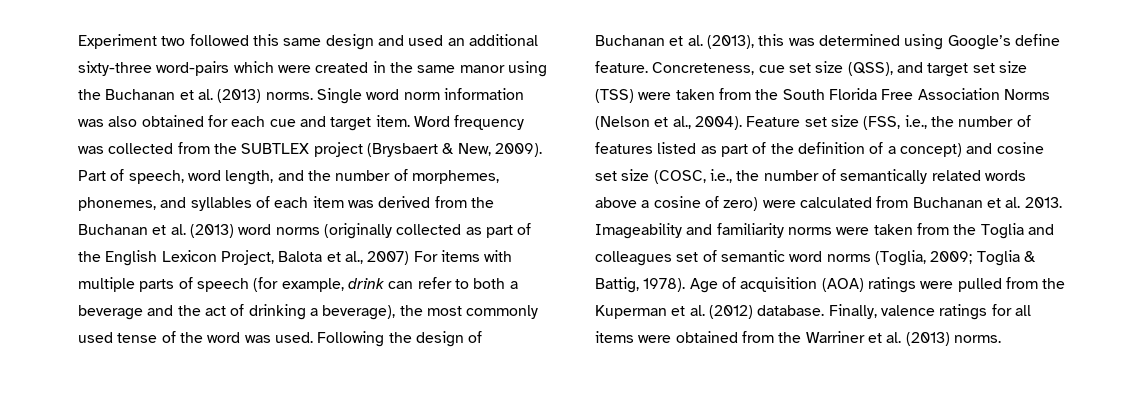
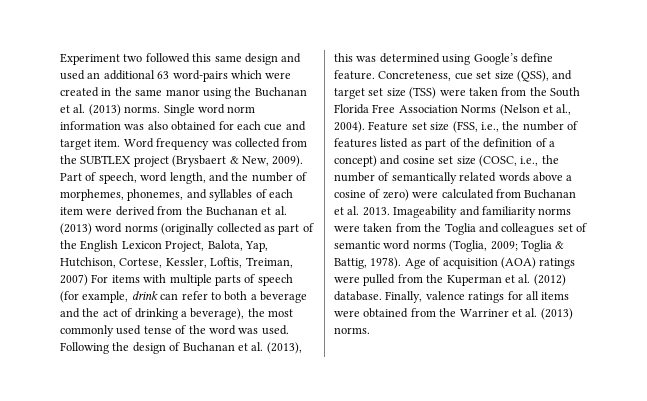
[78,61,152,76] sixty-three -> [157,71,170,79] 63
[347,200,374,208] was -> [86,208,113,215] were
[278,251,363,264] Balota et al., -> [207,240,268,252] [60,257,293,268] Balota, Yap, Hutchison, Cortese, Kessler, Loftis, Treiman,

